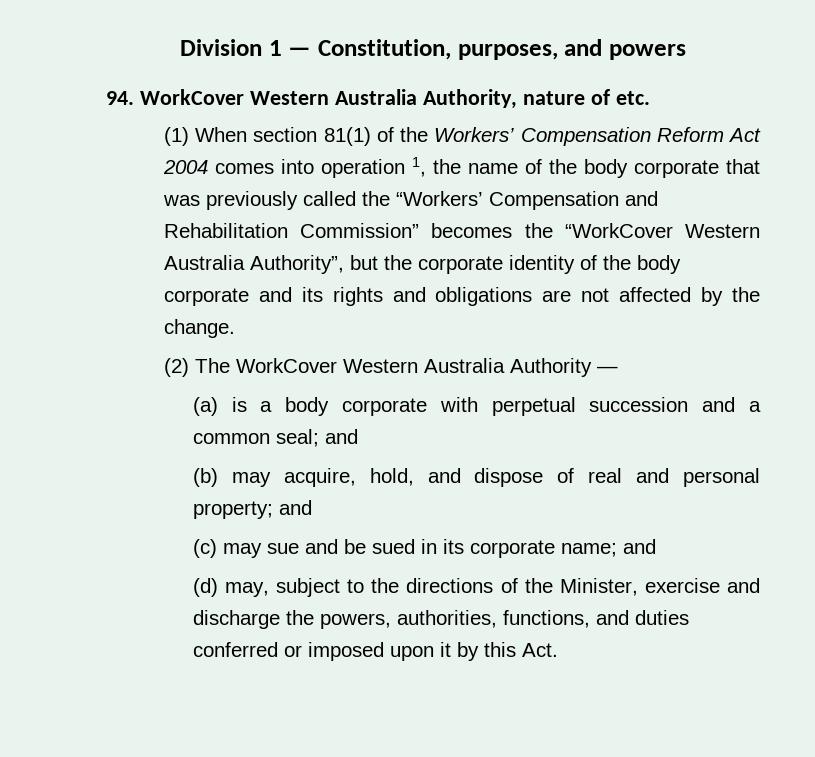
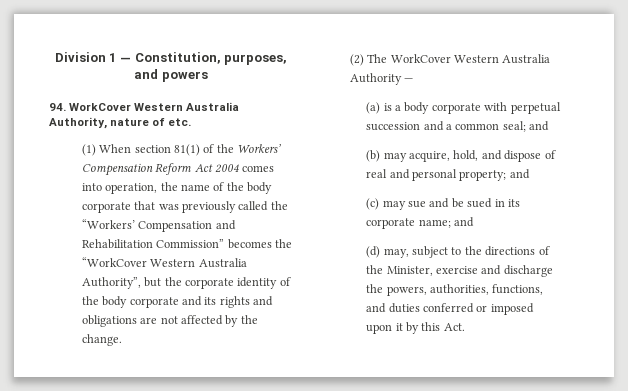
[320,157,426,178] operation 1, -> [105,183,158,194] operation,

